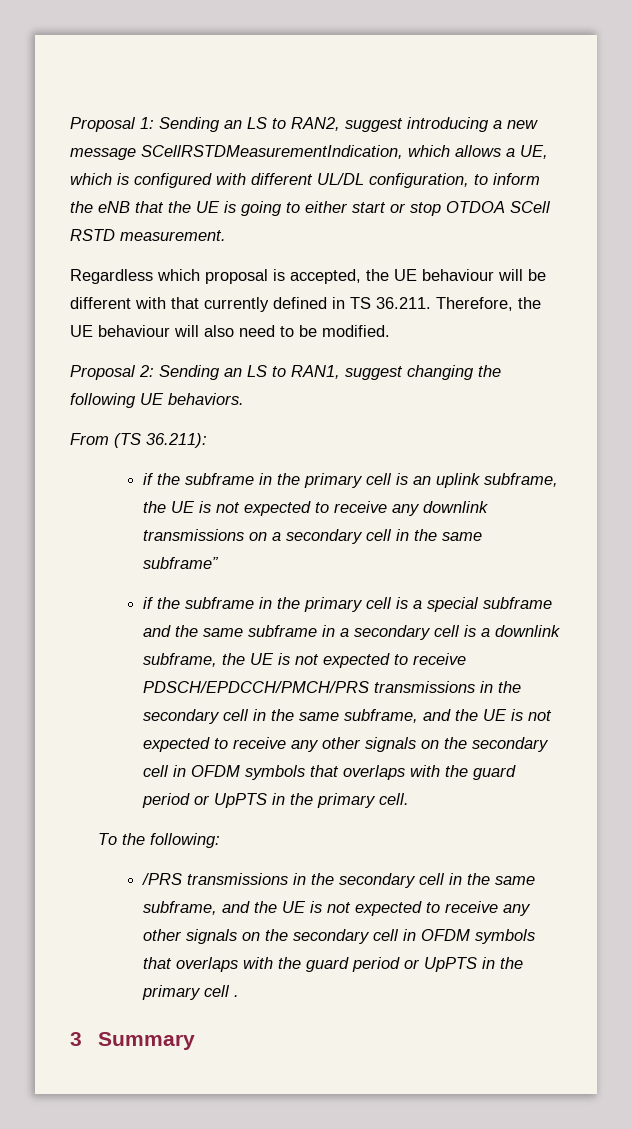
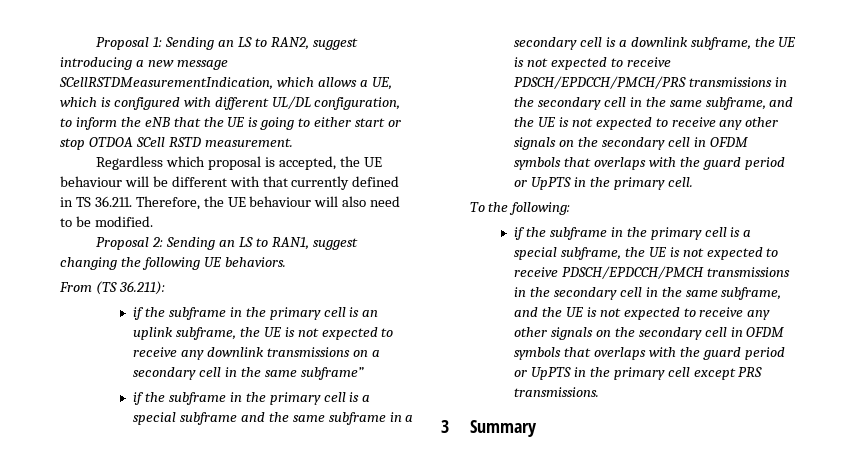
[142,873,183,885] /PRS -> [514,227,752,240] [514,247,779,260] [514,266,704,279] if the subframe in the primary cell is a special subframe, the UE is not expected to receive PDSCH/EPDCCH/PMCH
[234,995,240,997] . -> [693,367,763,380] [514,387,600,397] except PRS transmissions.

